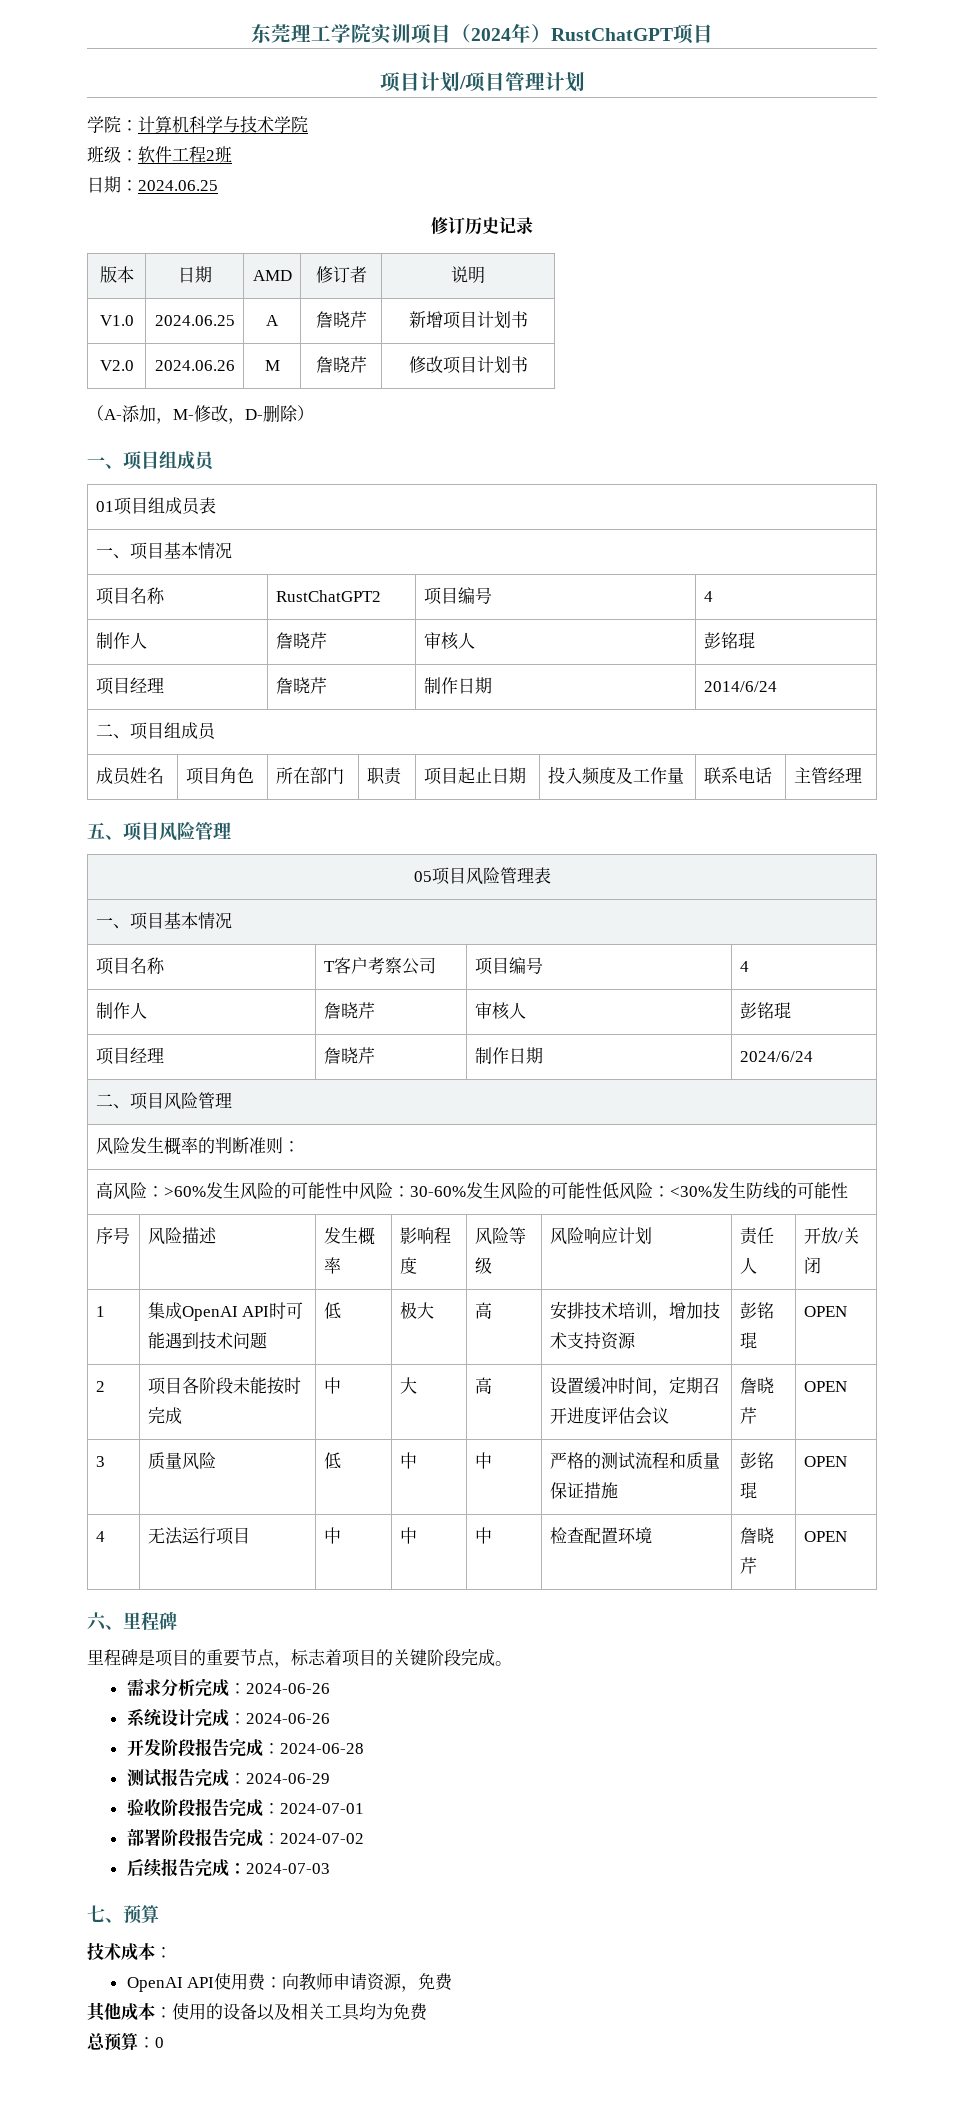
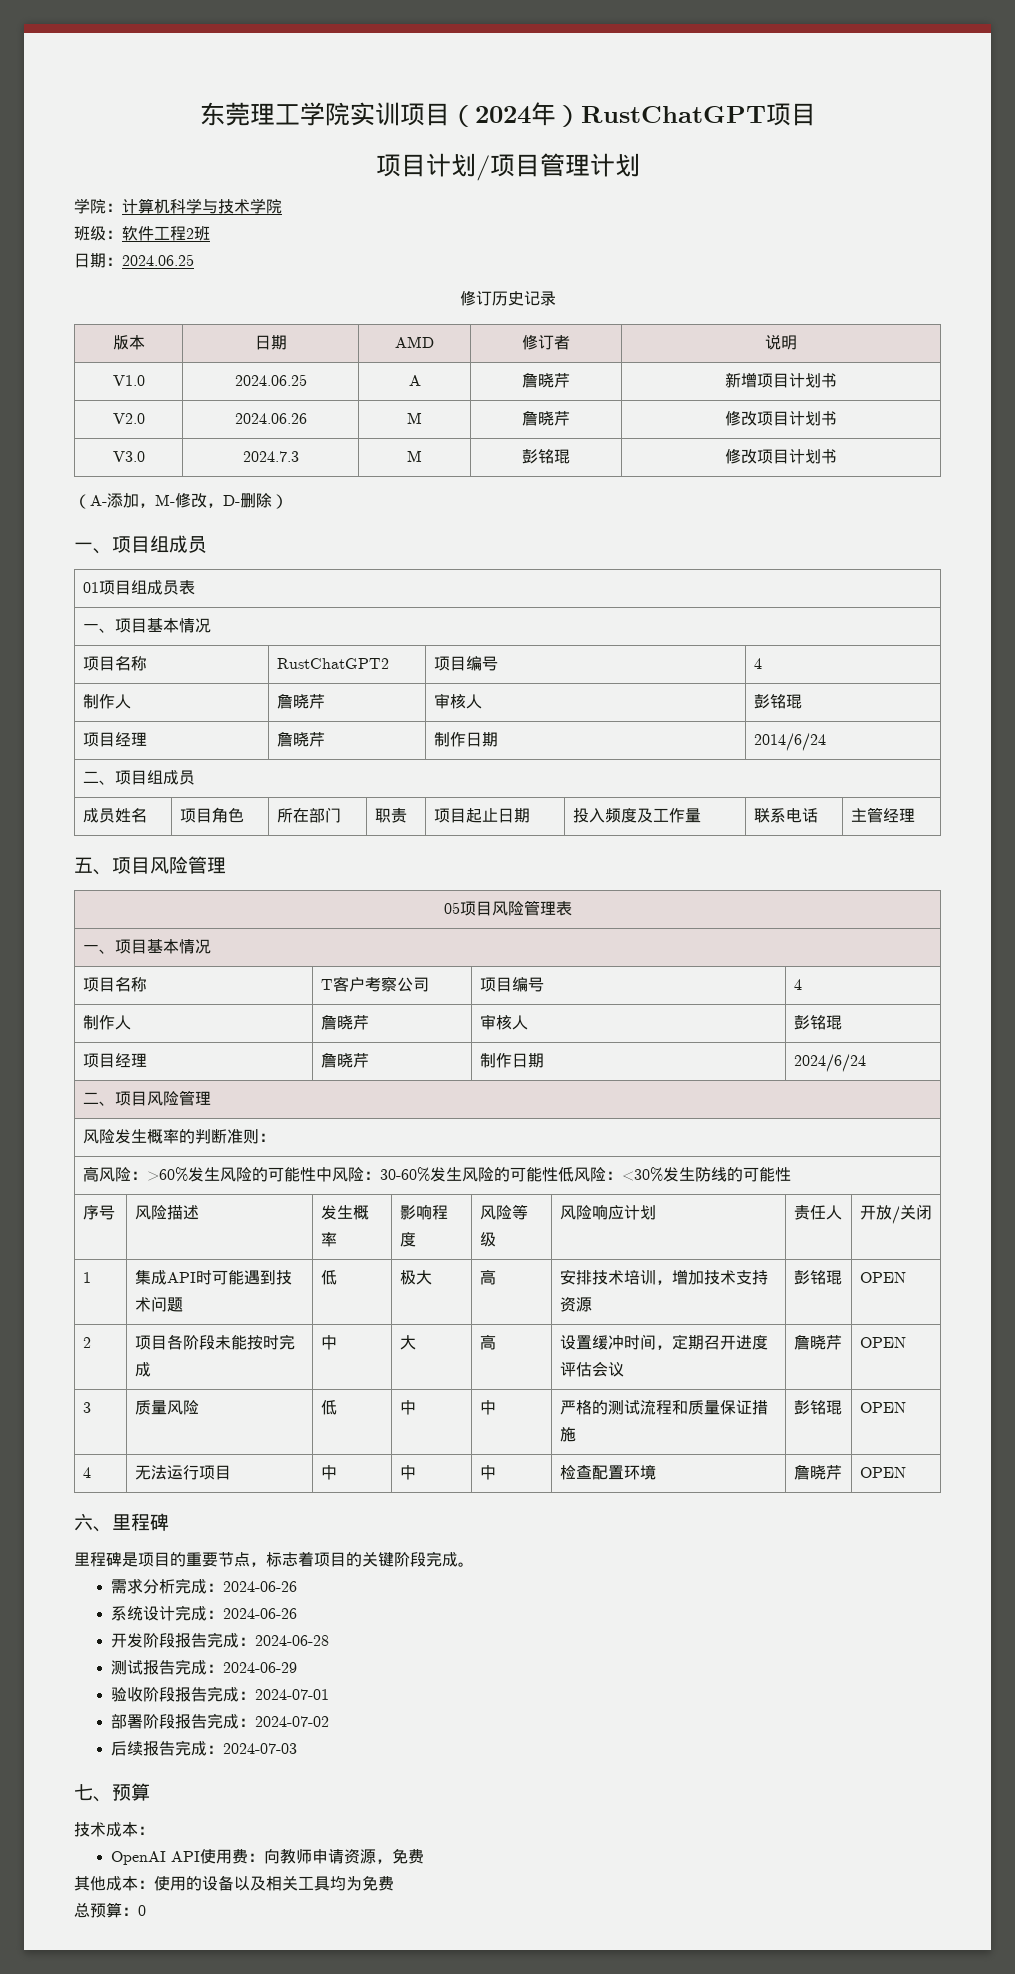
(528, 364) none -> [112,451,145,462] [242,451,299,462] [407,450,422,462] [522,449,570,464] [725,448,837,464] // V3.0 | 2024.7.3 | M | 彭铭琨 | 修改项目计划书
[181,1306,238,1321] OpenAI -> (167, 1277) none

